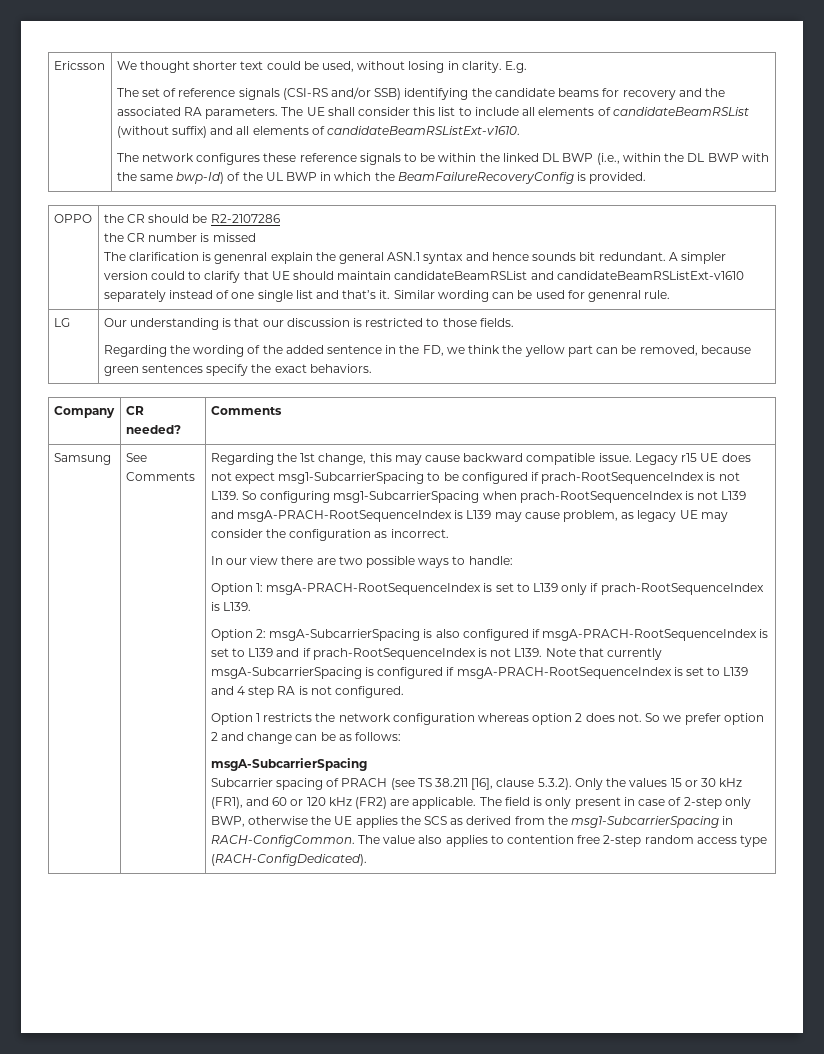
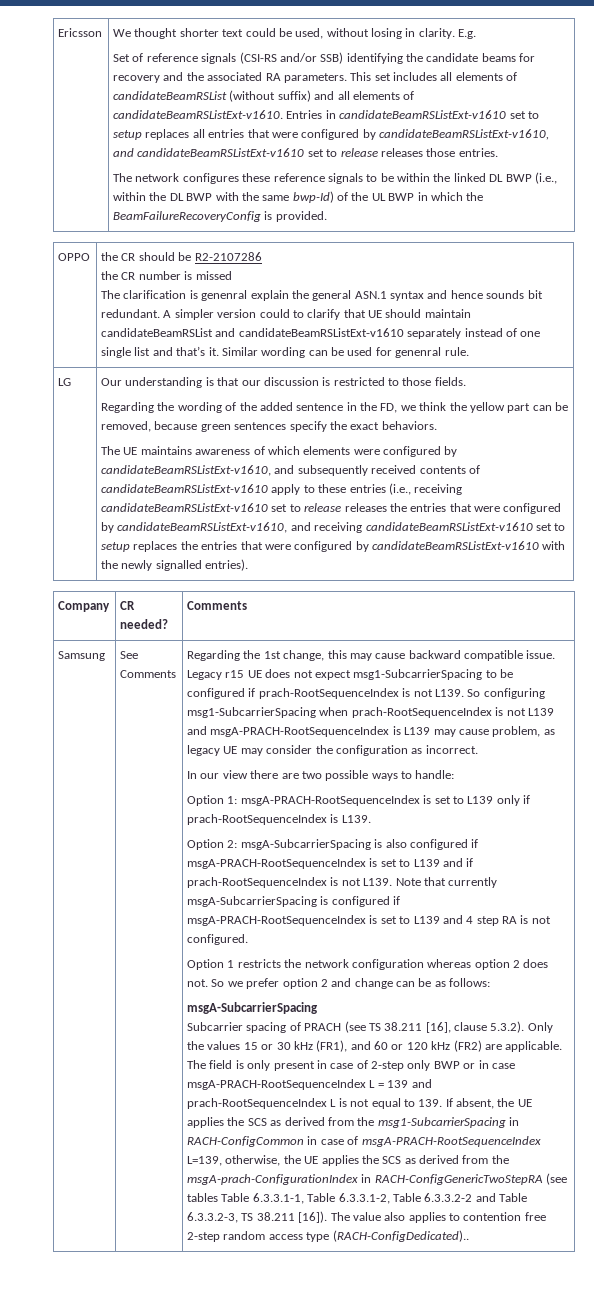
[116,88,160,97] The set -> [113,54,131,62] Set
[281,107,519,116] The UE shall consider this list to include -> [350,72,438,81] This set includes
(520, 130) none -> [286,110,539,119] [113,129,550,140] [113,148,498,157] Entries in candidateBeamRSListExt-v1610 set to setup replaces all entries that were configured by candidateBeamRSListExt-v1610, and candidateBeamRSListExt-v1610 set to release releases those entries.
(372, 368) none -> [101,446,458,457] [101,465,480,476] [101,483,463,495] [101,503,562,514] [101,522,566,533] [101,541,566,552] [101,559,249,571] // The UE maintains awareness of which elements were configured by candidateBeamRSListExt-v1610, and subsequently received contents of candidateBeamRSListExt-v1610 apply to these entries (i.e., receiving candidateBeamRSListExt-v1610 set to release releases the entries that were configured by candidateBeamRSListExt-v1610, and receiving candidateBeamRSListExt-v1610 set to setup replaces the entries that were configured by candidateBeamRSListExt-v1610 with the newly signalled entries).
[210,816,308,827] BWP, otherwise -> [433,1060,515,1069] [187,1079,432,1090] [187,1098,495,1109] BWP or in case msgA-PRACH-RootSequenceIndex L = 139 and prach-RootSequenceIndex L is not equal to 139. If absent,
[210,835,355,847] RACH-ConfigCommon. -> [187,1136,541,1147] [187,1155,509,1166] [187,1173,568,1185] [187,1193,528,1204] [187,1211,328,1223] RACH-ConfigCommon in case of msgA-PRACH-RootSequenceIndex L=139, otherwise, the UE applies the SCS as derived from the msgA-prach-ConfigurationIndex in RACH-ConfigGenericTwoStepRA (see tables Table 6.3.3.1-1, Table 6.3.3.1-2, Table 6.3.3.2-2 and Table 6.3.3.2-3, TS 38.211 [16]).
[210,854,367,866] (RACH-ConfigDedicated). -> [332,1230,469,1242] (RACH-ConfigDedicated)..

